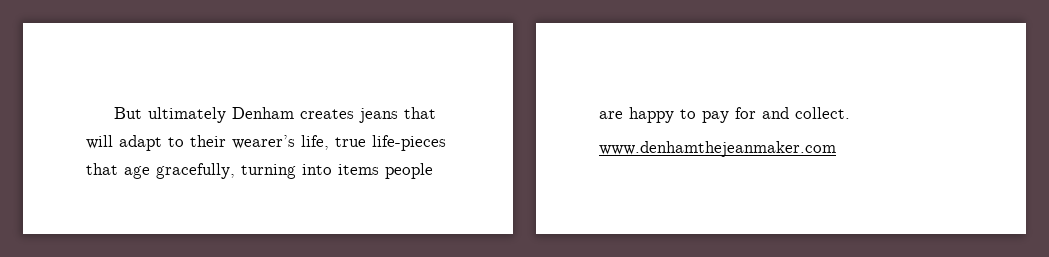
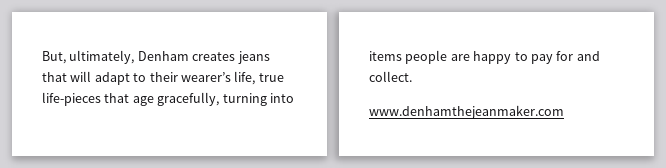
[114,107,227,123] But ultimately -> [42,50,135,64] But, ultimately,

